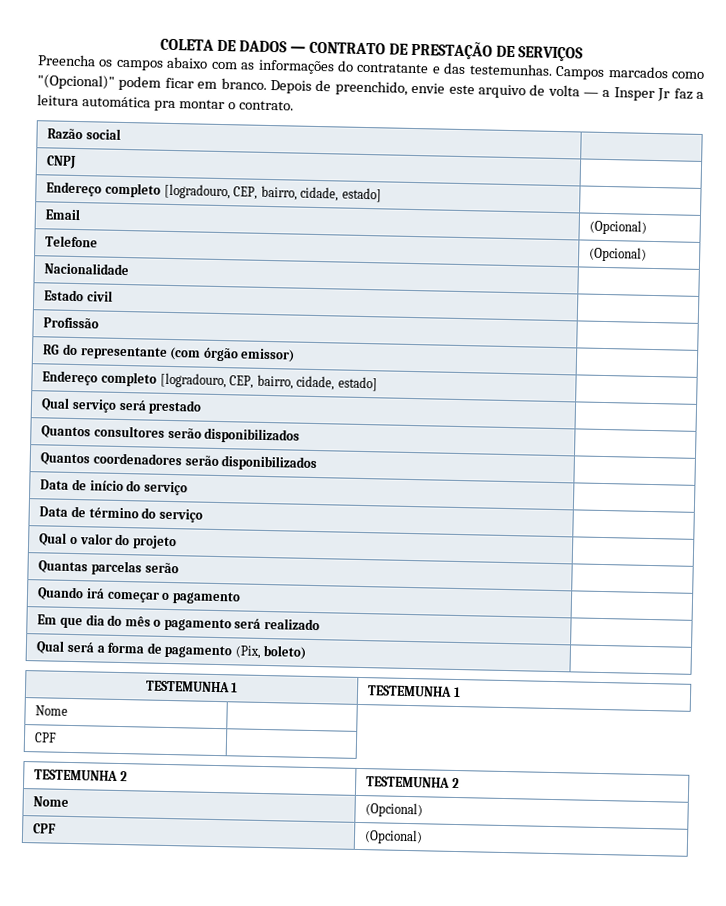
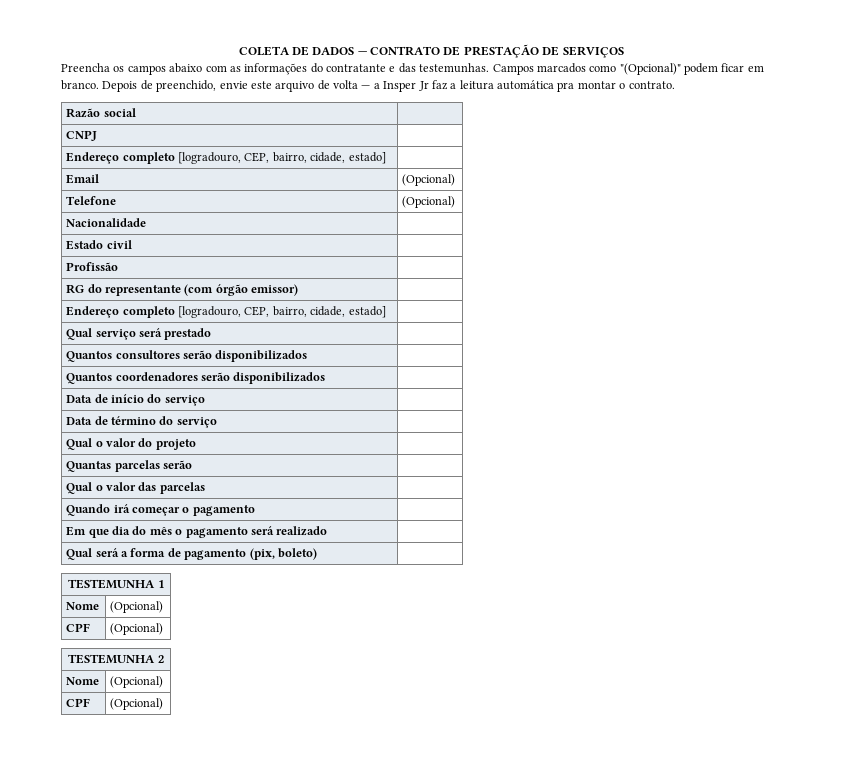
(179, 568) none -> [66,482,205,494] // Qual o valor das parcelas |
[234,645,261,659] (Pix, -> [249,548,275,560] (pix,
[367,685,461,698] [35,705,69,716] [34,732,58,743] [34,769,128,782] [366,776,460,789] | TESTEMUNHA 1 // Nome | // CPF | // TESTEMUNHA 2 | TESTEMUNHA 2 -> [66,602,100,610] [110,601,164,613] [66,623,91,632] [110,623,164,635] [68,654,164,664] // Nome | (Opcional) // CPF | (Opcional) // TESTEMUNHA 2

